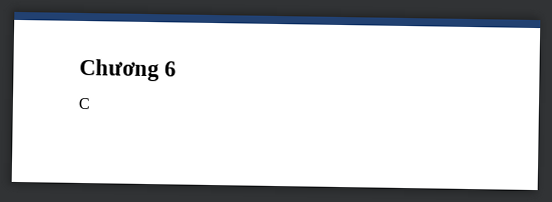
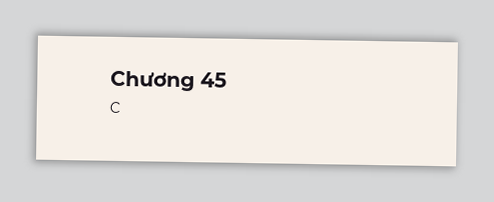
[164,61,177,77] 6 -> [200,72,227,88] 45

